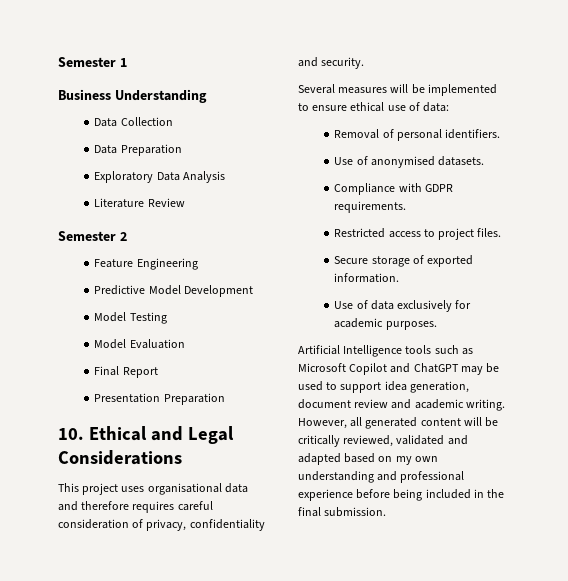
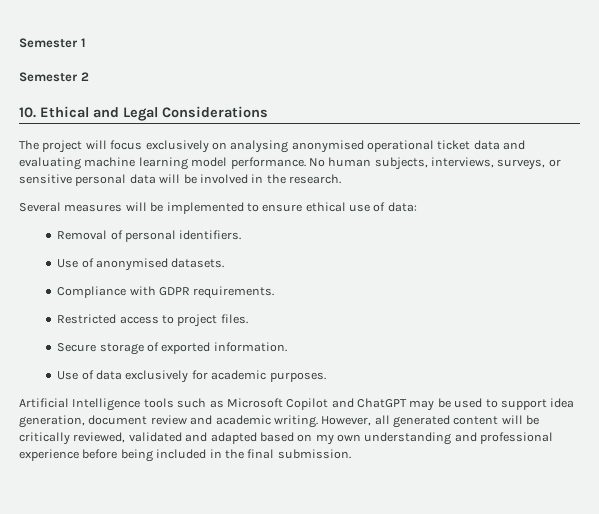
[58,89,207,103] [94,117,173,127] [94,144,182,156] [94,171,225,183] [94,198,185,208] [58,231,127,241] [94,258,198,270] [94,285,253,297] [94,312,167,324] [94,339,185,349] [94,366,158,378] [94,393,225,405] Business Understanding // Data Collection // Data Preparation // Exploratory Data Analysis // Literature Review // Semester 2 // Feature Engineering // Predictive Model Development // Model Testing // Model Evaluation // Final Report // Presentation Preparation -> [19,72,89,82] Semester 2
[58,483,248,495] [58,501,213,513] [58,519,265,531] [298,57,365,69] This project uses organisational data and therefore requires careful consideration of privacy, confidentiality and security. -> [19,140,526,153] [19,157,561,170] [19,174,341,186] The project will focus exclusively on analysing anonymised operational ticket data and evaluating machine learning model performance. No human subjects, interviews, surveys, or sensitive personal data will be involved in the research.

